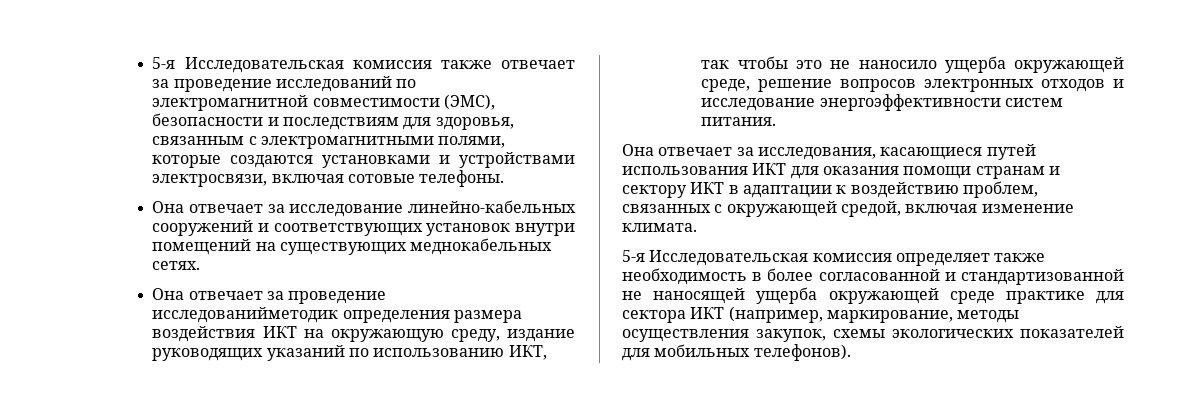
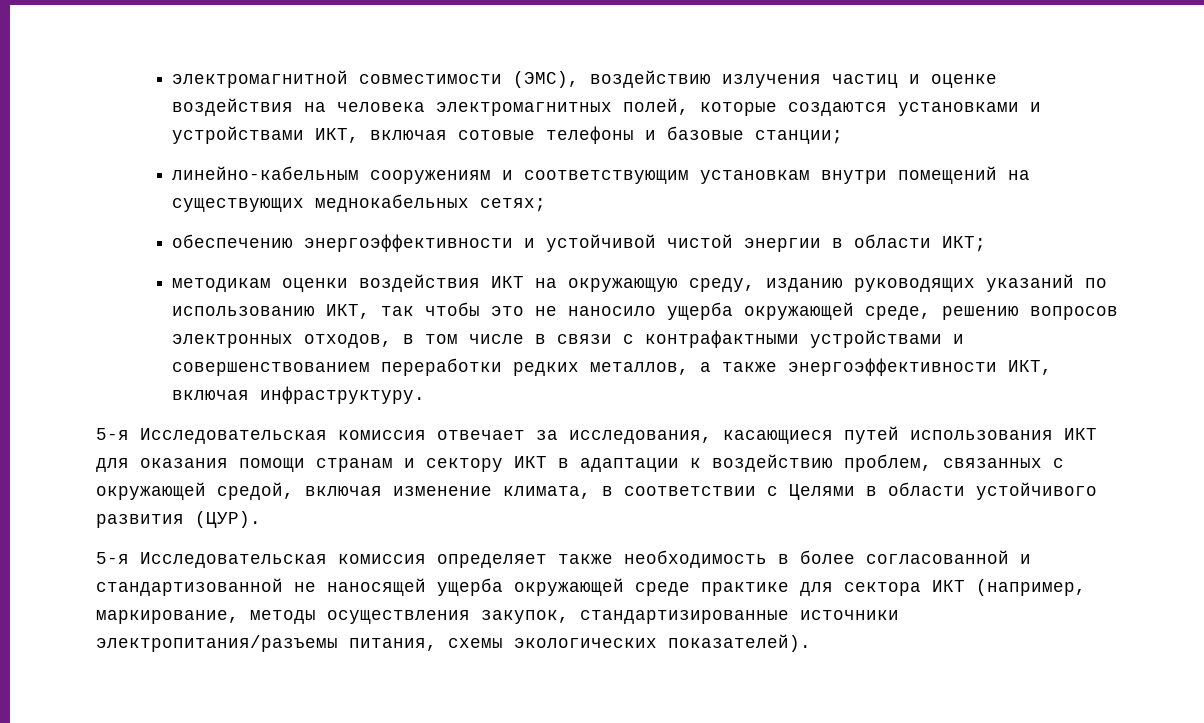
[152,57,575,73] [152,76,417,92] [152,94,496,111] [152,113,514,130] [152,136,506,149] 5-я Исследовательская комиссия также отвечает за проведение исследований по электромагнитной совместимости (ЭМС), безопасности и последствиям для здоровья, связанным с электромагнитными полями, -> [172,70,998,88] [172,98,690,116] электромагнитной совместимости (ЭМС), воздействию излучения частиц и оценке воздействия на человека электромагнитных полей,
[152,174,268,187] электросвязи, -> [315,128,360,143] ИКТ,
[419,170,505,187] [152,200,576,217] [152,220,511,236] телефоны. // Она отвечает за исследование линейно-кабельных сооружений и соответствующих установок -> [546,126,844,144] [172,166,811,184] телефоны и базовые станции; // линейно-кабельным сооружениям и соответствующим установкам
[152,261,201,270] [152,288,387,304] [152,307,523,323] сетях. // Она отвечает за проведение исследованийметодик определения размера -> [480,198,547,212] [172,234,987,252] [172,278,349,292] сетях; // обеспечению энергоэффективности и устойчивой чистой энергии в области ИКТ; // методикам оценки
[507,329,575,342] издание -> [766,278,844,292] изданию
[758,79,833,92] решение -> [942,306,1020,320] решению
[1041,79,1124,92] [701,94,1064,111] [701,117,777,126] [622,144,654,156] отходов и исследование энергоэффективности систем питания. // Она -> [304,330,965,348] [172,358,1053,376] [172,386,426,404] [96,428,426,444] отходов, в том числе в связи с контрафактными устройствами и совершенствованием переработки редких металлов, а также энергоэффективности ИКТ, включая инфраструктуру. // 5-я Исследовательская комиссия
[622,223,697,232] климата. -> [503,482,1097,500] [96,511,261,528] климата, в соответствии с Целями в области устойчивого развития (ЦУР).
[833,326,1124,338] [622,344,851,361] схемы экологических показателей для мобильных телефонов). -> [580,610,899,624] [96,634,811,652] стандартизированные источники электропитания/разъемы питания, схемы экологических показателей).

